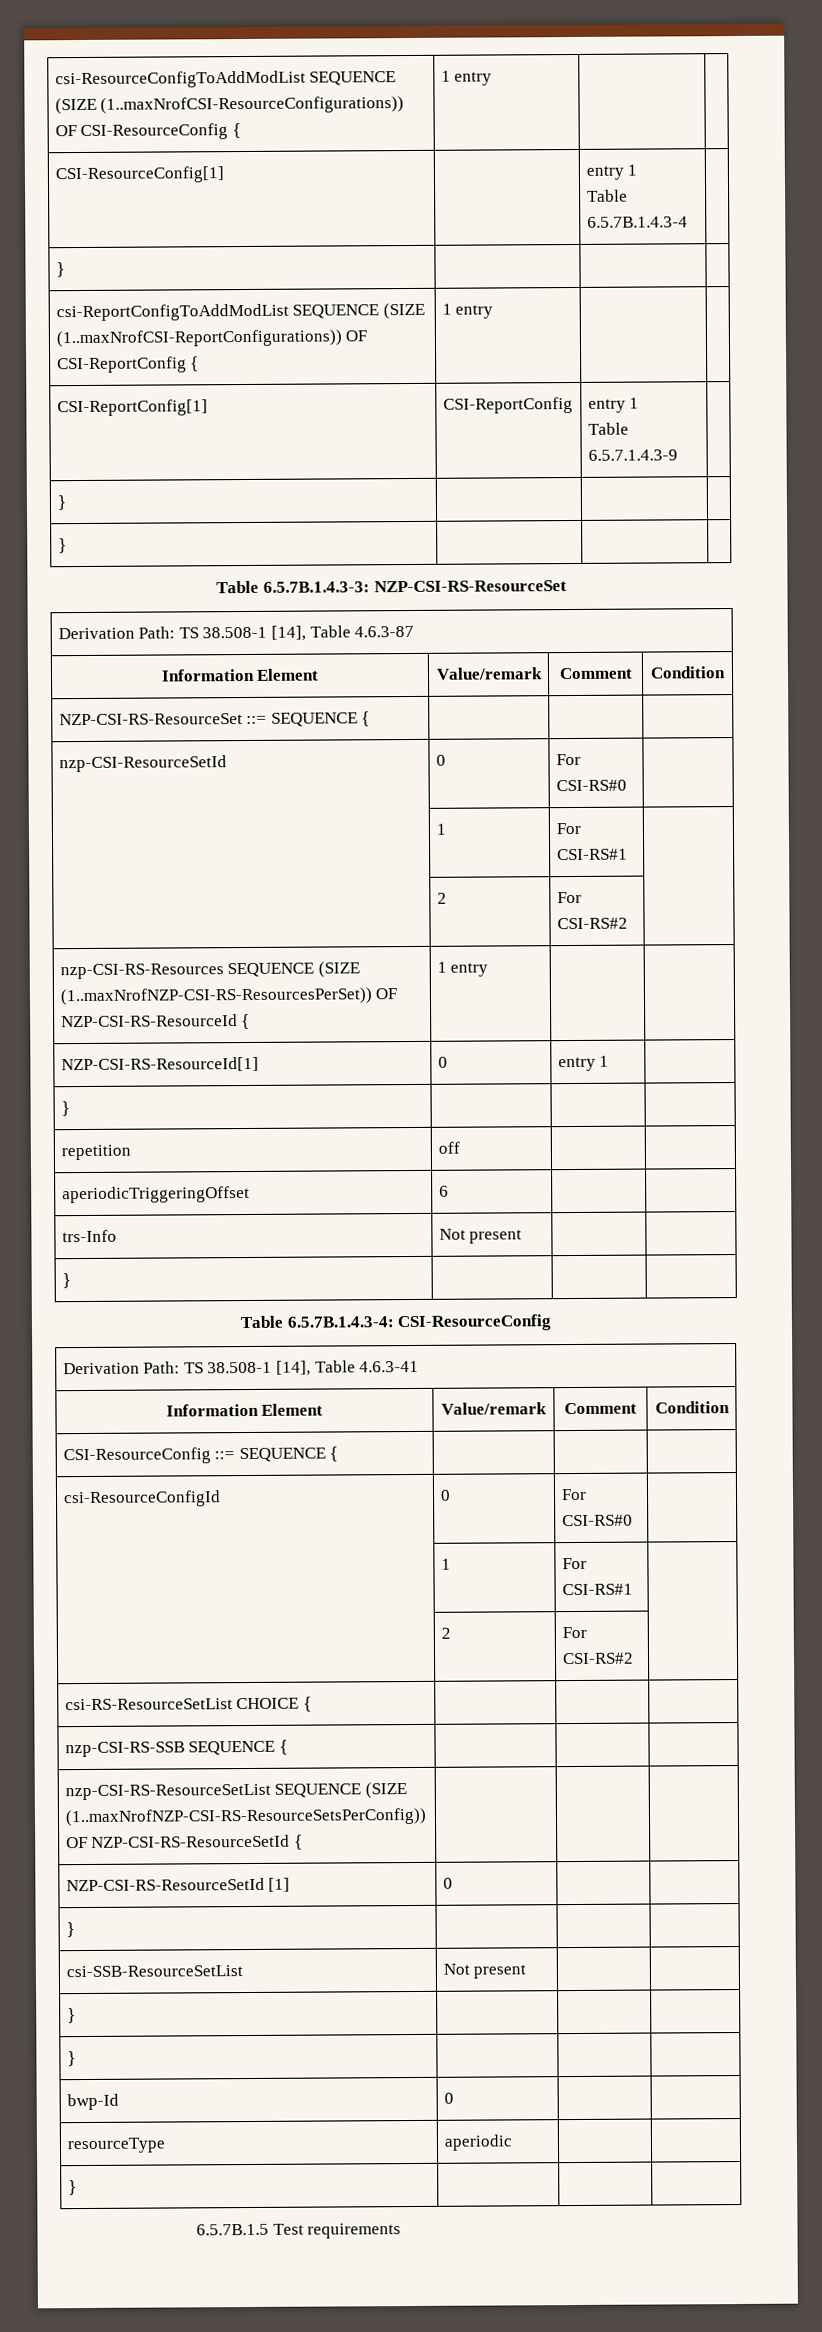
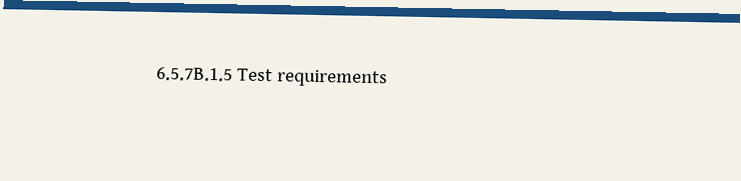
[54,70,397,89] [54,96,405,115] [54,123,241,140] [440,70,493,86] [54,166,224,184] [585,164,638,180] [586,189,628,202] [586,216,688,228] [55,262,65,278] [55,302,425,322] [55,329,368,348] [56,356,200,374] [441,303,494,319] [56,399,208,417] [442,397,573,414] [587,397,640,413] [587,422,629,435] [587,449,678,461] [56,495,66,511] [57,538,67,554] [216,580,567,594] [57,625,415,641] [160,668,320,682] [435,667,543,680] [558,667,633,680] [650,666,726,679] [58,711,371,727] [58,755,227,773] [435,754,446,766] [555,753,581,766] [555,779,627,792] [435,823,446,835] [555,822,581,835] [556,848,628,861] [436,892,447,904] [556,891,582,904] [556,917,628,930] [59,961,360,980] [59,987,398,1006] [60,1013,251,1030] [436,961,489,977] [60,1056,259,1073] [437,1056,448,1068] [557,1055,610,1072] [60,1101,70,1117] [60,1144,131,1161] [437,1141,460,1154] [61,1185,250,1204] [438,1185,449,1197] [61,1229,117,1243] [438,1228,523,1244] [61,1273,71,1289] [239,1314,553,1332] [62,1360,420,1376] [165,1403,324,1417] [441,1402,547,1415] [564,1402,637,1415] [654,1401,730,1414] [62,1446,339,1465] [62,1490,221,1508] [439,1489,451,1501] [560,1488,587,1501] [561,1514,633,1527] [440,1558,451,1570] [561,1557,587,1570] [561,1583,633,1596] [440,1627,451,1639] [561,1626,587,1639] [561,1652,634,1665] [64,1696,312,1712] [64,1739,288,1758] [64,1782,407,1801] [64,1807,427,1827] [65,1834,303,1850] [65,1877,291,1892] [442,1877,453,1889] [65,1922,75,1938] [65,1965,243,1978] [442,1963,527,1979] [66,2008,76,2024] [66,2051,76,2067] [66,2093,119,2111] [443,2092,454,2104] [66,2137,166,2154] [443,2134,513,2151] [67,2180,77,2196] csi-ResourceConfigToAddModList SEQUENCE (SIZE (1..maxNrofCSI-ResourceConfigurations)) OF CSI-ResourceConfig { | 1 entry | | // CSI-ResourceConfig[1] | | entry 1 // Table 6.5.7B.1.4.3-4 | // } | | | // csi-ReportConfigToAddModList SEQUENCE (SIZE (1..maxNrofCSI-ReportConfigurations)) OF CSI-ReportConfig { | 1 entry | | // CSI-ReportConfig[1] | CSI-ReportConfig | entry 1 // Table 6.5.7.1.4.3-9 | // } | | | // } | | | // Table 6.5.7B.1.4.3-3: NZP-CSI-RS-ResourceSet // Derivation Path: TS 38.508-1 [14], Table 4.6.3-87 // Information Element | Value/remark | Comment | Condition // NZP-CSI-RS-ResourceSet ::= SEQUENCE { | | | // nzp-CSI-ResourceSetId | 0 | For CSI-RS#0 | // | 1 | For CSI-RS#1 | // | 2 | For CSI-RS#2 | // nzp-CSI-RS-Resources SEQUENCE (SIZE (1..maxNrofNZP-CSI-RS-ResourcesPerSet)) OF NZP-CSI-RS-ResourceId { | 1 entry | | // NZP-CSI-RS-ResourceId[1] | 0 | entry 1 | // } | | | // repetition | off | | // aperiodicTriggeringOffset | 6 | | // trs-Info | Not present | | // } | | | // Table 6.5.7B.1.4.3-4: CSI-ResourceConfig // Derivation Path: TS 38.508-1 [14], Table 4.6.3-41 // Information Element | Value/remark | Comment | Condition // CSI-ResourceConfig ::= SEQUENCE { | | | // csi-ResourceConfigId | 0 | For CSI-RS#0 | // | 1 | For CSI-RS#1 | // | 2 | For CSI-RS#2 | // csi-RS-ResourceSetList CHOICE { | | | // nzp-CSI-RS-SSB SEQUENCE { | | | // nzp-CSI-RS-ResourceSetList SEQUENCE (SIZE (1..maxNrofNZP-CSI-RS-ResourceSetsPerConfig)) OF NZP-CSI-RS-ResourceSetId { | | | // NZP-CSI-RS-ResourceSetId [1] | 0 | | // } | | | // csi-SSB-ResourceSetList | Not present | | // } | | | // } | | | // bwp-Id | 0 | | // resourceType | aperiodic | | // } | | | // -> (156, 74) none

